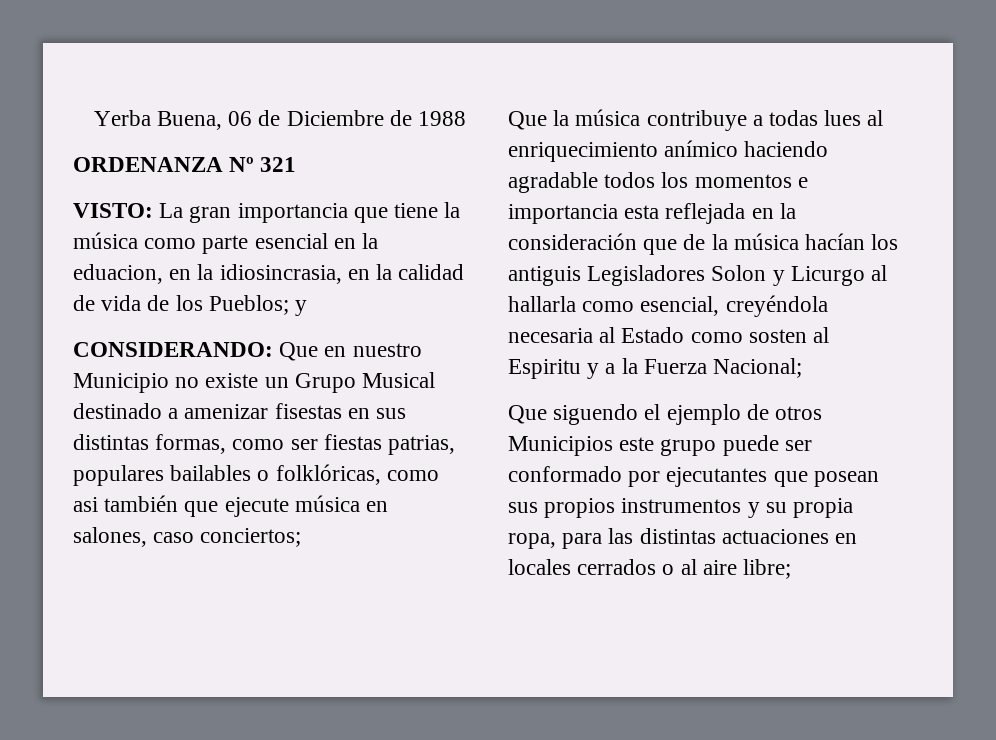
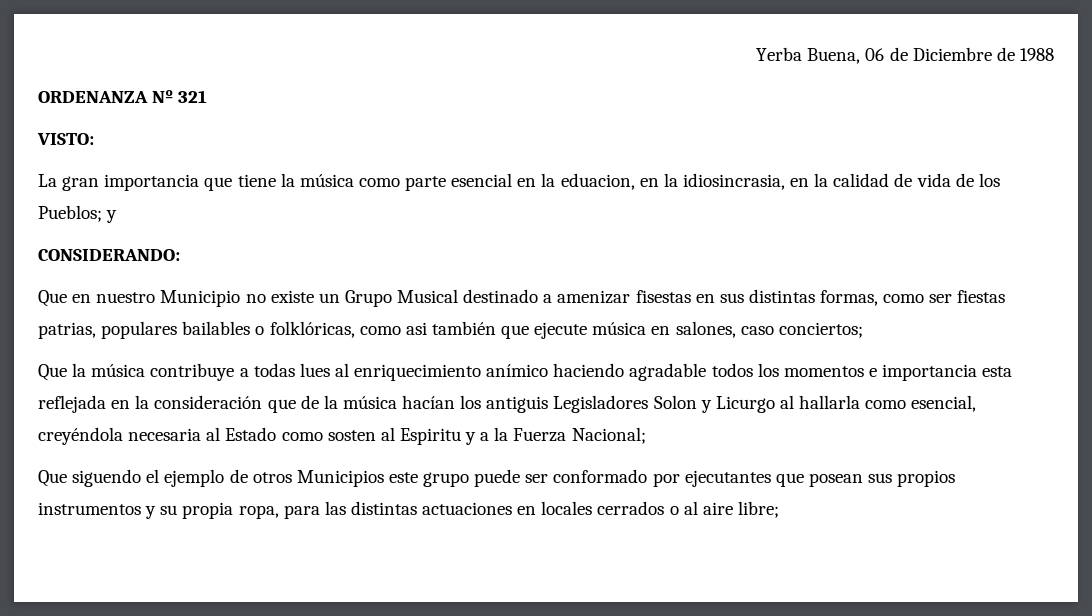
(153, 210) none -> (94, 139) //
(273, 349) none -> (180, 255) //

